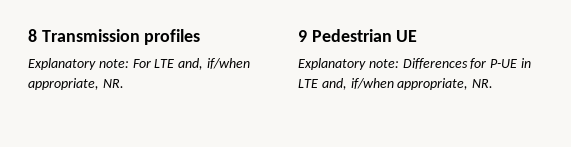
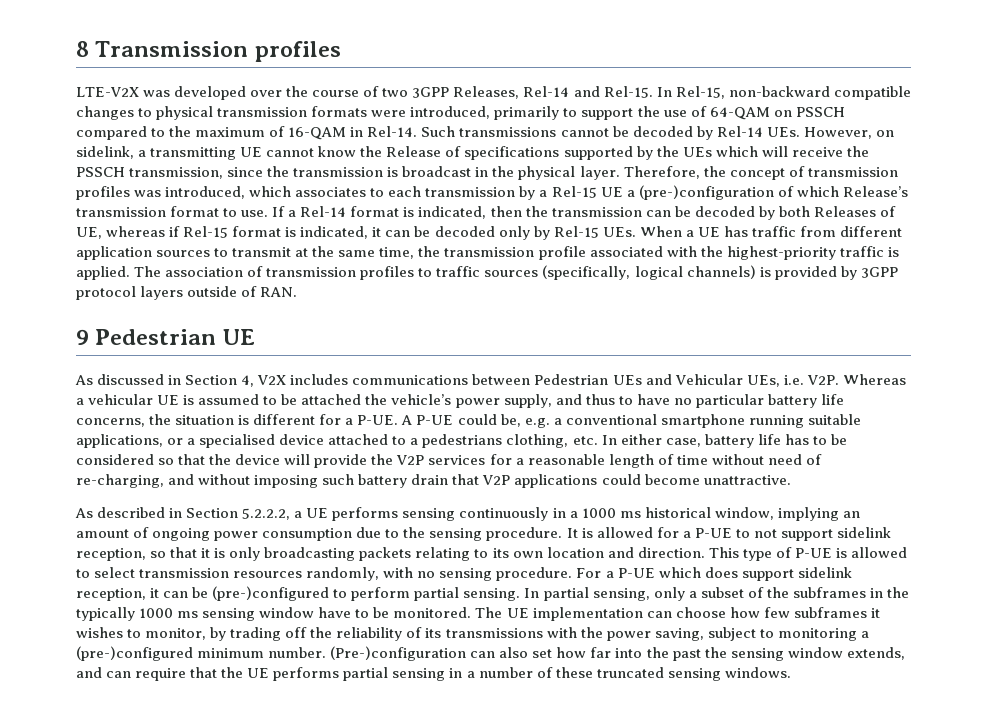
[28,58,250,70] [28,78,124,90] [298,29,418,42] [298,58,531,70] [298,78,494,90] Explanatory note: For LTE and, if/when appropriate, NR. // 9 Pedestrian UE // Explanatory note: Differences for P-UE in LTE and, if/when appropriate, NR. -> [76,86,911,100] [76,106,845,120] [76,126,894,140] [76,146,869,160] [76,166,898,180] [76,185,908,200] [76,206,896,220] [76,226,903,240] [76,246,899,260] [76,265,898,280] [76,286,298,300] [76,329,255,345] [75,374,906,387] [76,394,844,408] [76,414,861,428] [76,434,847,448] [76,454,822,468] [76,474,791,488] [75,507,860,521] [76,527,891,541] [76,547,907,561] [76,567,852,581] [76,586,909,601] [76,607,880,621] [76,627,869,641] [76,646,905,661] [76,667,791,681] LTE-V2X was developed over the course of two 3GPP Releases, Rel-14 and Rel-15. In Rel-15, non-backward compatible changes to physical transmission formats were introduced, primarily to support the use of 64-QAM on PSSCH compared to the maximum of 16-QAM in Rel-14. Such transmissions cannot be decoded by Rel-14 UEs. However, on sidelink, a transmitting UE cannot know the Release of specifications supported by the UEs which will receive the PSSCH transmission, since the transmission is broadcast in the physical layer. Therefore, the concept of transmission profiles was introduced, which associates to each transmission by a Rel-15 UE a (pre-)configuration of which Release’s transmission format to use. If a Rel-14 format is indicated, then the transmission can be decoded by both Releases of UE, whereas if Rel-15 format is indicated, it can be decoded only by Rel-15 UEs. When a UE has traffic from different application sources to transmit at the same time, the transmission profile associated with the highest-priority traffic is applied. The association of transmission profiles to traffic sources (specifically, logical channels) is provided by 3GPP protocol layers outside of RAN. // 9 Pedestrian UE // As discussed in Section 4, V2X includes communications between Pedestrian UEs and Vehicular UEs, i.e. V2P. Whereas a vehicular UE is assumed to be attached the vehicle’s power supply, and thus to have no particular battery life concerns, the situation is different for a P-UE. A P-UE could be, e.g. a conventional smartphone running suitable applications, or a specialised device attached to a pedestrians clothing, etc. In either case, battery life has to be considered so that the device will provide the V2P services for a reasonable length of time without need of re-charging, and without imposing such battery drain that V2P applications could become unattractive. // As described in Section 5.2.2.2, a UE performs sensing continuously in a 1000 ms historical window, implying an amount of ongoing power consumption due to the sensing procedure. It is allowed for a P-UE to not support sidelink reception, so that it is only broadcasting packets relating to its own location and direction. This type of P-UE is allowed to select transmission resources randomly, with no sensing procedure. For a P-UE which does support sidelink reception, it can be (pre-)configured to perform partial sensing. In partial sensing, only a subset of the subframes in the typically 1000 ms sensing window have to be monitored. The UE implementation can choose how few subframes it wishes to monitor, by trading off the reliability of its transmissions with the power saving, subject to monitoring a (pre-)configured minimum number. (Pre-)configuration can also set how far into the past the sensing window extends, and can require that the UE performs partial sensing in a number of these truncated sensing windows.

